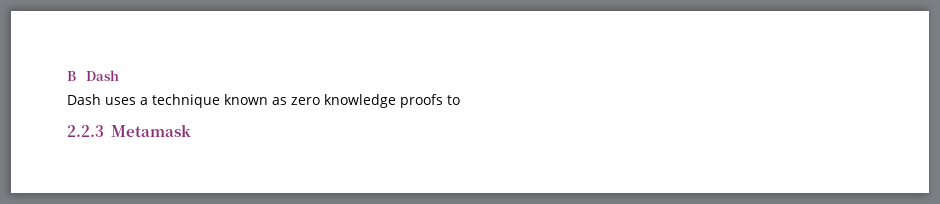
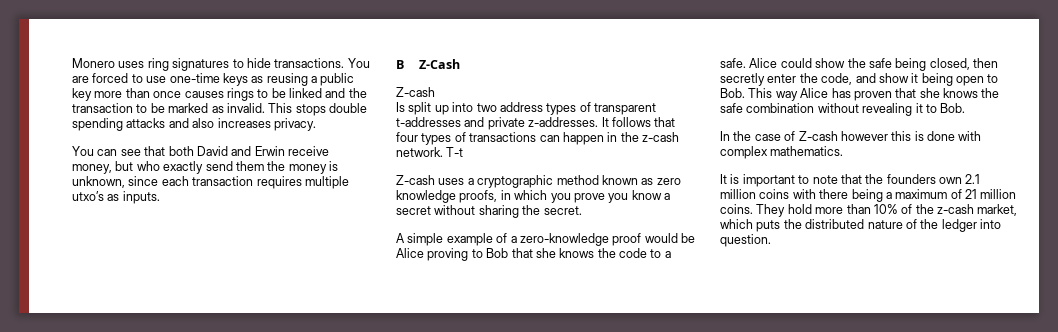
[67,70,120,81] [67,94,460,108] [67,124,191,137] B Dash // Dash uses a technique known as zero knowledge proofs to // 2.2.3 Metamask -> [72,58,370,71] [72,73,355,86] [72,88,367,101] [72,103,367,116] [72,118,316,131] [72,146,329,156] [72,161,338,174] [72,176,349,189] [72,191,160,204] [396,59,461,69] [396,87,435,97] [396,102,656,115] [396,117,676,130] [396,132,679,145] [396,147,464,157] [396,175,681,188] [396,190,670,203] [396,205,582,218] [396,233,695,246] [396,248,671,261] [720,58,998,71] [720,73,999,86] [720,88,1000,101] [720,103,966,116] [720,131,982,141] [720,146,844,159] [720,174,981,187] [720,189,1017,202] [720,204,1018,217] [720,219,1001,232] [720,234,771,247] Monero uses ring signatures to hide transactions. You are forced to use one-time keys as reusing a public key more than once causes rings to be linked and the transaction to be marked as invalid. This stops double spending attacks and also increases privacy. // You can see that both David and Erwin receive money, but who exactly send them the money is unknown, since each transaction requires multiple utxo’s as inputs. // B Z-Cash // Z-cash // Is split up into two address types of transparent t-addresses and private z-addresses. It follows that four types of transactions can happen in the z-cash network. T-t // Z-cash uses a cryptographic method known as zero knowledge proofs, in which you prove you know a secret without sharing the secret. // A simple example of a zero-knowledge proof would be Alice proving to Bob that she knows the code to a safe. Alice could show the safe being closed, then secretly enter the code, and show it being open to Bob. This way Alice has proven that she knows the safe combination without revealing it to Bob. // In the case of Z-cash however this is done with complex mathematics. // It is important to note that the founders own 2.1 million coins with there being a maximum of 21 million coins. They hold more than 10% of the z-cash market, which puts the distributed nature of the ledger into question.

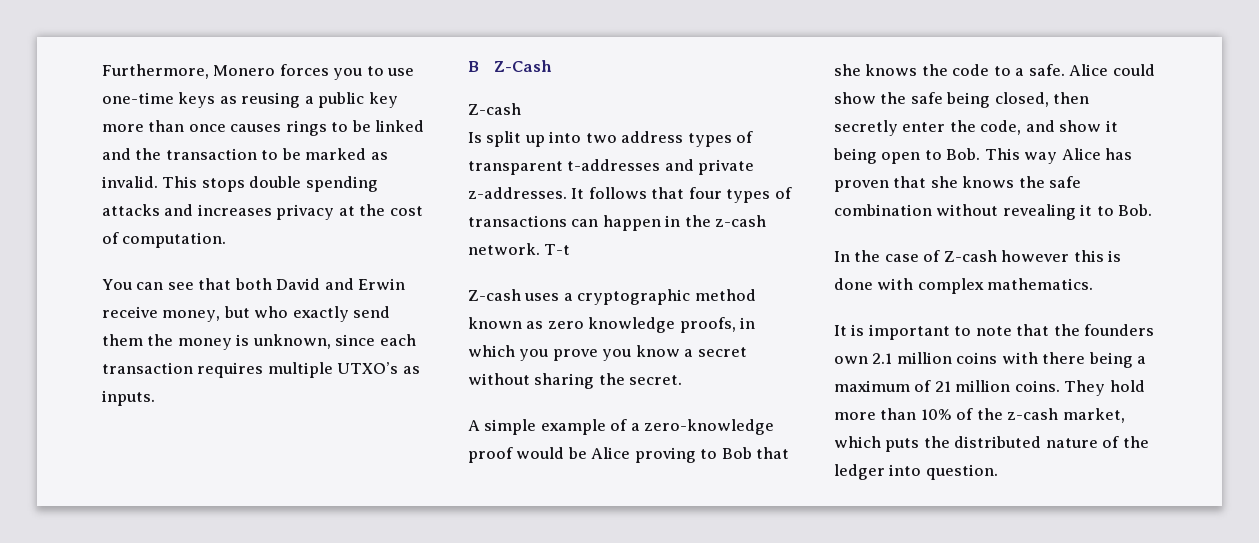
[72,58,370,71] [72,73,129,83] Monero uses ring signatures to hide transactions. You are forced -> [102,64,363,80] Furthermore, Monero forces you
[192,118,316,131] also increases privacy. -> [197,204,423,220] [102,232,227,248] increases privacy at the cost of computation.
[72,191,104,201] utxo’s -> [337,362,399,374] UTXO’s

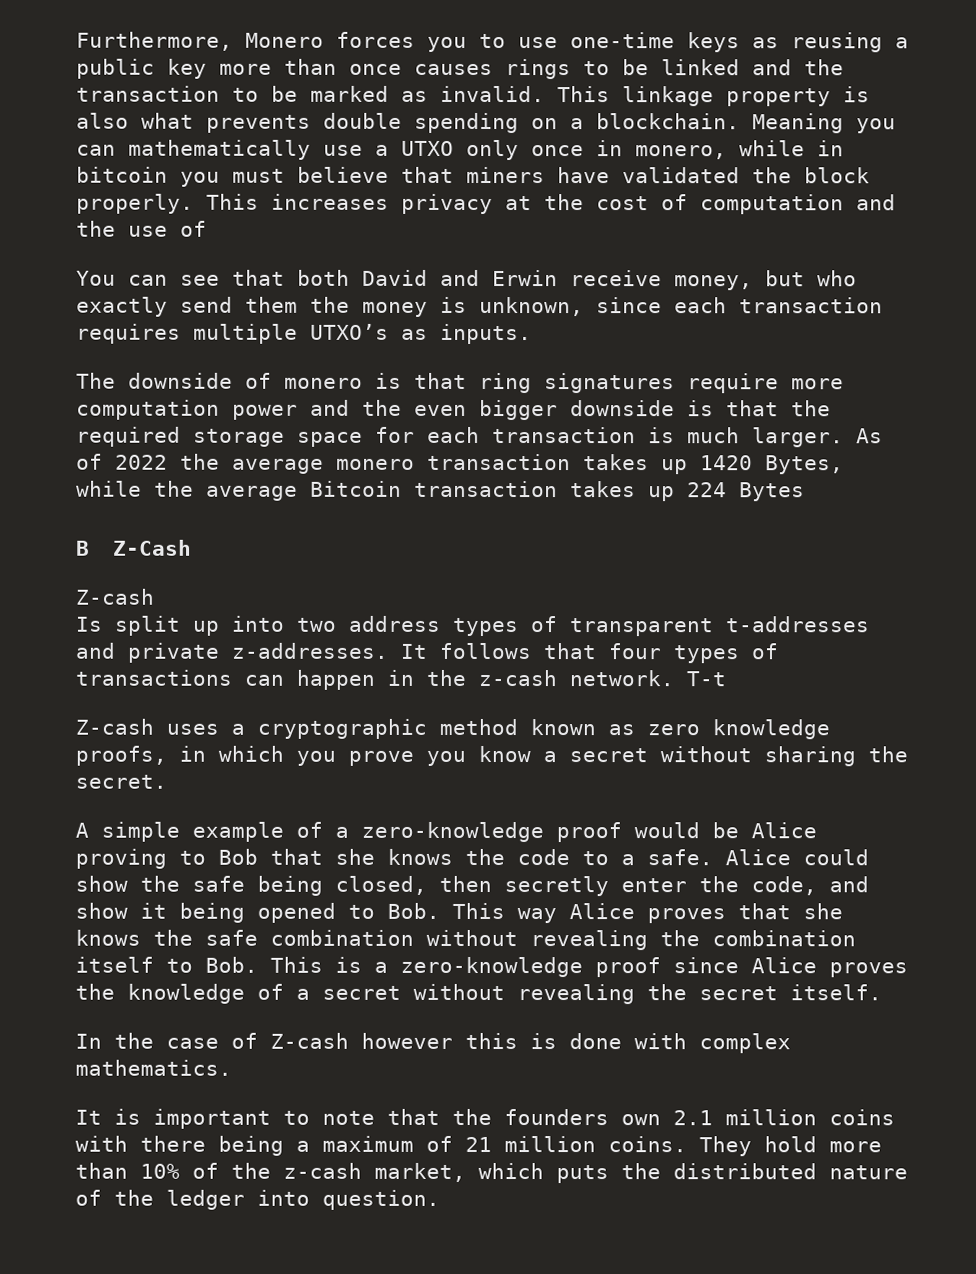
[201,176,378,192] [102,204,194,216] stops double spending attacks and -> [622,86,870,107] [76,112,896,134] [76,139,844,161] [76,166,870,187] [76,193,259,214] linkage property is also what prevents double spending on a blockchain. Meaning you can mathematically use a UTXO only once in monero, while in bitcoin you must believe that miners have validated the block properly. This
[122,232,227,248] computation. -> [700,194,896,215] [76,220,207,237] computation and the use of
(155, 398) none -> [76,372,844,394] [76,399,831,421] [76,426,883,448] [76,453,844,475] [76,480,805,502] // The downside of monero is that ring signatures require more computation power and the even bigger downside is that the required storage space for each transaction is much larger. As of 2022 the average monero transaction takes up 1420 Bytes, while the average Bitcoin transaction takes up 224 Bytes
[881,152,921,164] open -> [257,902,336,923] opened
[1105,148,1133,160] [834,180,889,192] has proven -> [647,908,726,924] proves
[1080,204,1153,216] it to Bob. -> [660,930,856,947] [75,956,908,978] [75,983,882,1005] the combination itself to Bob. This is a zero-knowledge proof since Alice proves the knowledge of a secret without revealing the secret itself.

